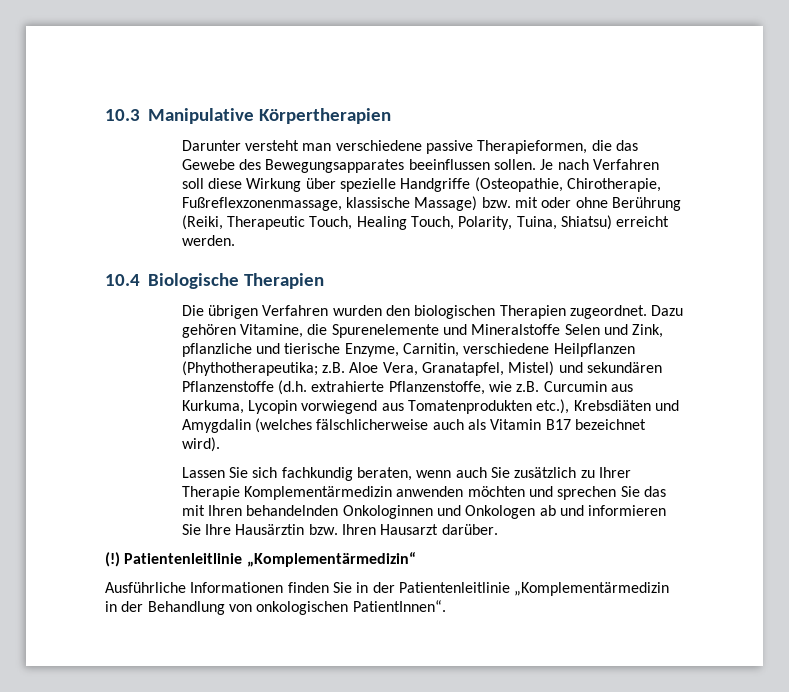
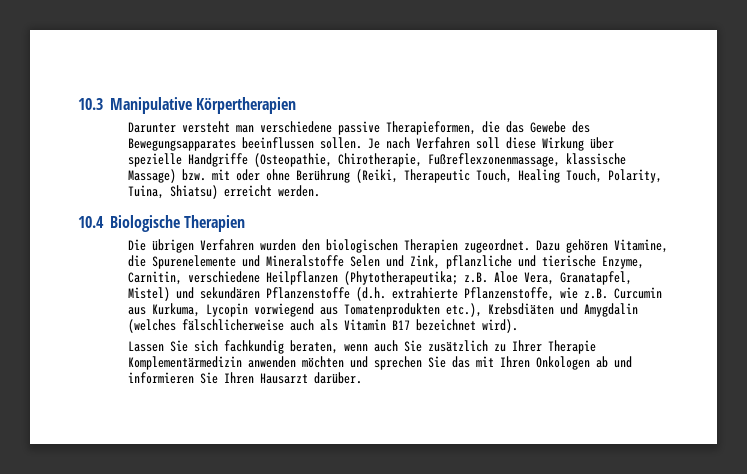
[181,361,318,376] (Phythotherapeutika; -> [344,271,459,285] (Phytotherapeutika;
[246,505,461,519] behandelnden Onkologinnen und -> (531, 362) none
[205,524,338,535] Ihre Hausärztin bzw. -> (219, 378) none
[105,552,416,567] [105,582,670,596] [105,600,446,615] // (!) Patientenleitlinie „Komplementärmedizin“ // Ausführliche Informationen finden Sie in der Patientenleitlinie „Komplementärmedizin in der Behandlung von onkologischen PatientInnen“. -> (363, 378) none

